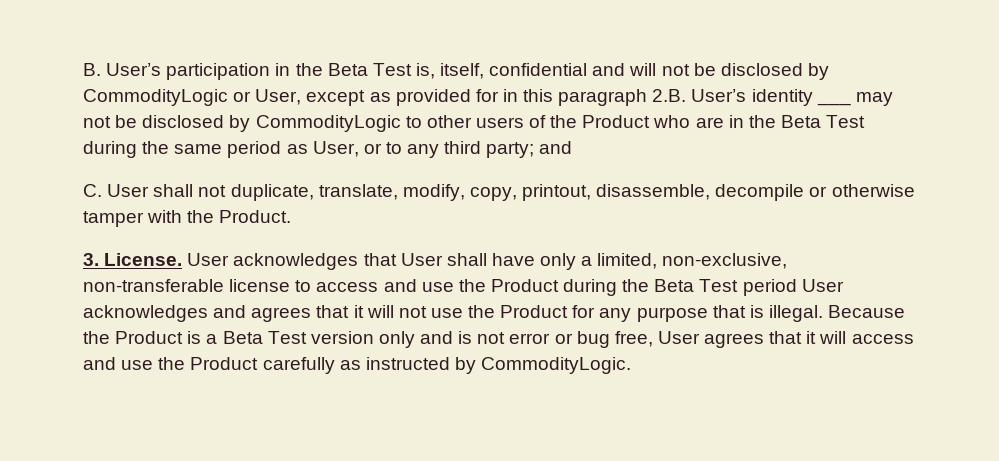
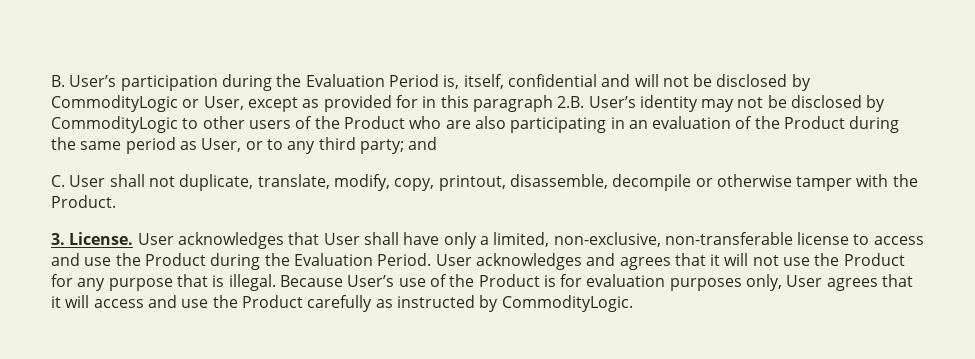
[275,63,412,76] in the Beta Test -> [221,74,439,91] during the Evaluation Period
[816,102,851,106] ___ -> (698, 103) none
[728,115,866,128] in the Beta Test -> [474,116,846,133] also participating in an evaluation of the Product
[654,279,797,296] Beta Test period -> [293,253,432,266] Evaluation Period.
[83,331,653,348] the Product is a Beta Test version only and is not error or bug free, -> [347,274,783,291] User’s use of the Product is for evaluation purposes only,

